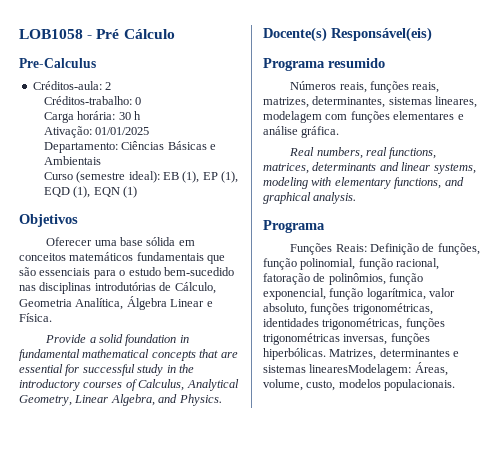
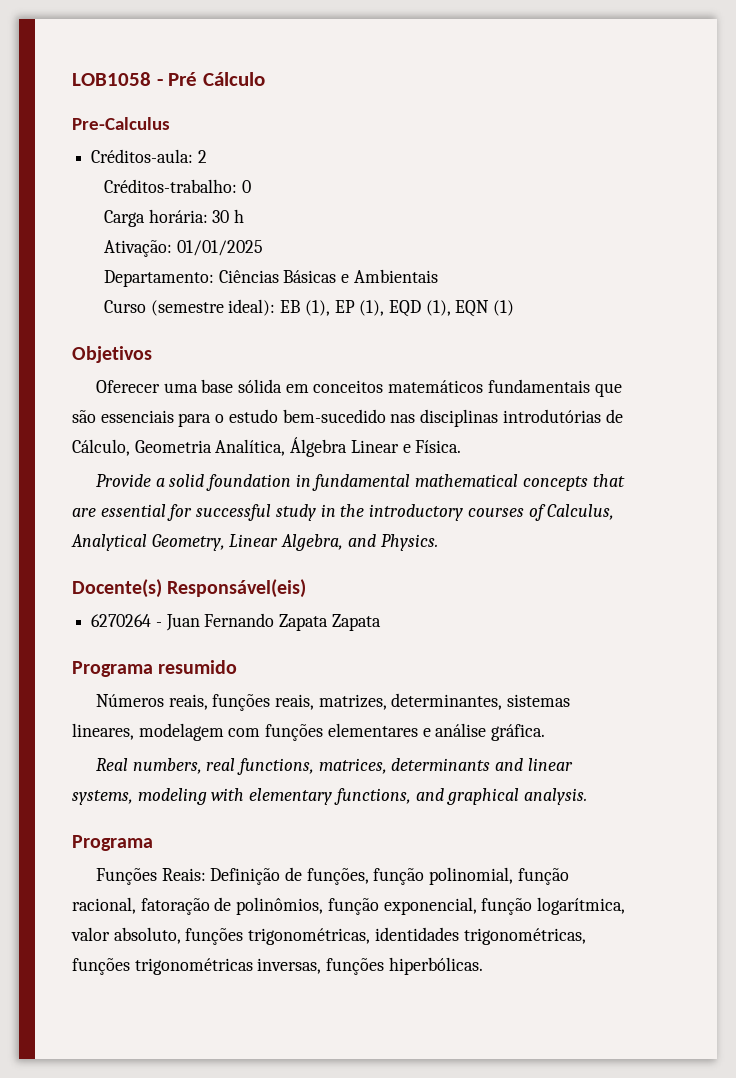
(432, 34) none -> [91,613,381,631] // 6270264 - Juan Fernando Zapata Zapata
[329,348,460,360] [263,362,448,376] [263,379,456,391] Matrizes, determinantes e sistemas linearesModelagem: Áreas, volume, custo, modelos populacionais. -> (483, 966) none

